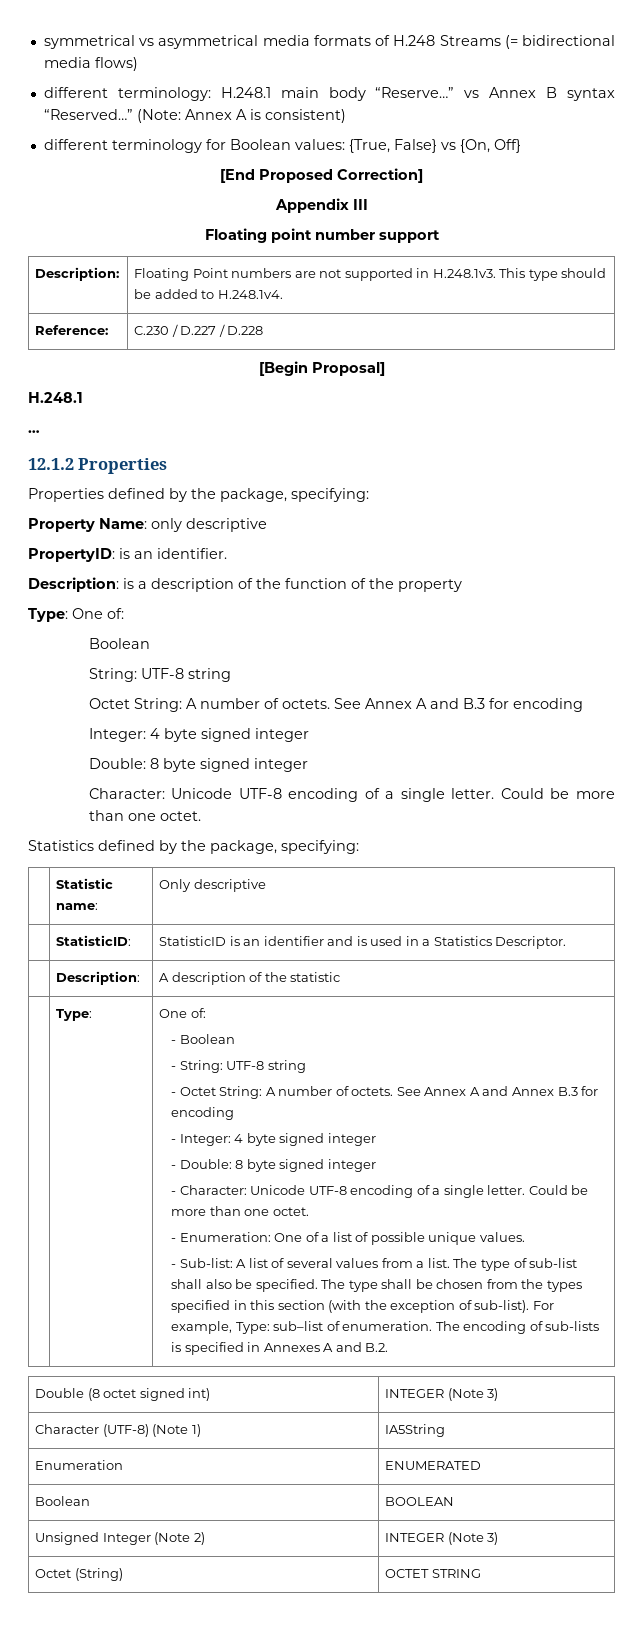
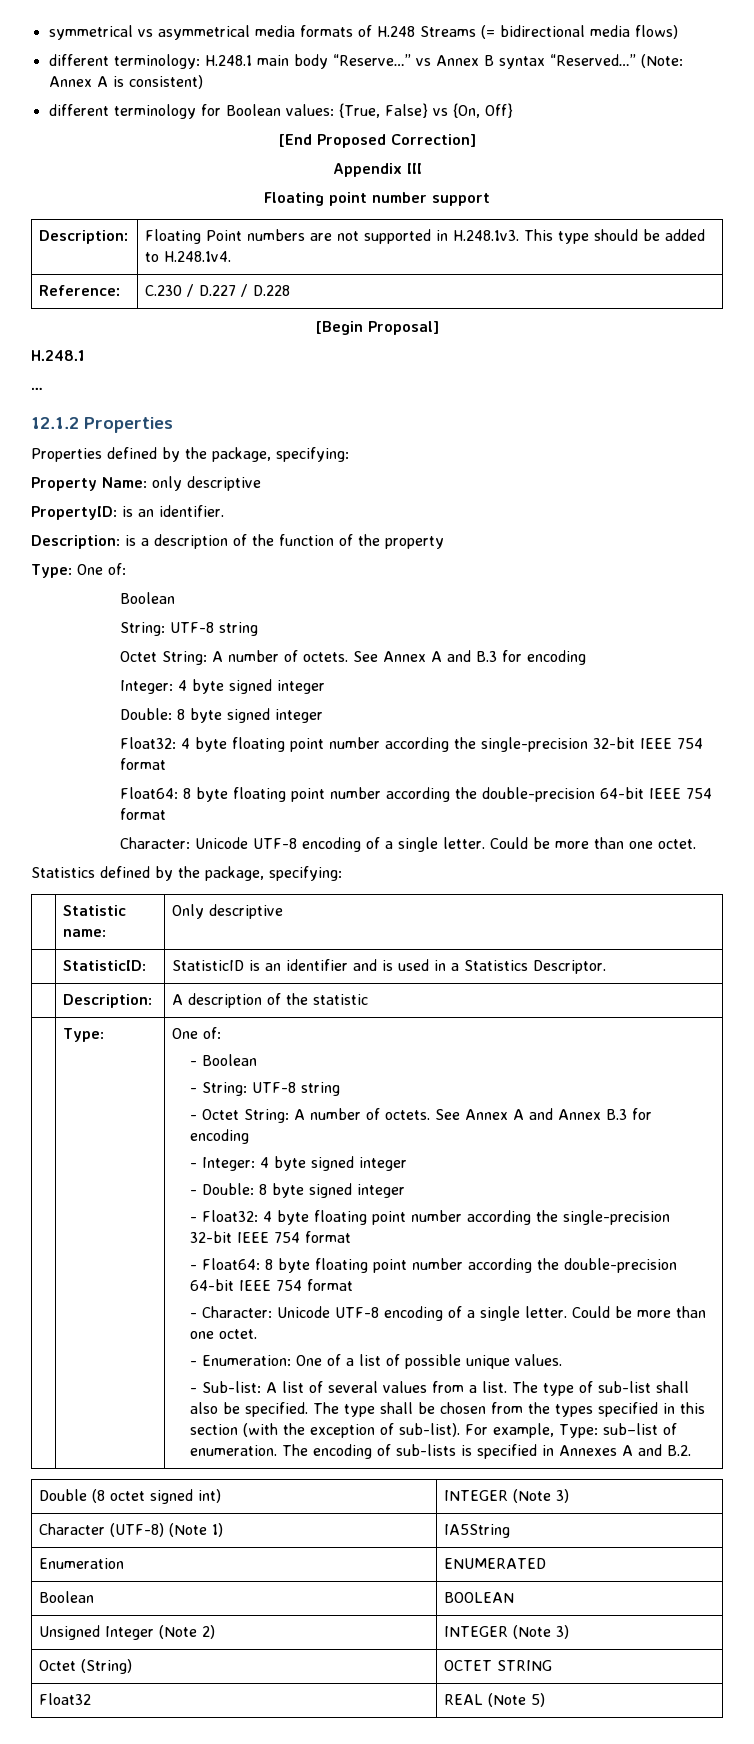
(308, 765) none -> [120,737,704,752] [120,758,167,770] [120,787,713,802] [120,808,167,820] // Float32: 4 byte floating point number according the single-precision 32-bit IEEE 754 format // Float64: 8 byte floating point number according the double-precision 64-bit IEEE 754 format
(376, 1165) none -> [189,1210,670,1225] [189,1231,351,1243] [189,1258,677,1273] [189,1279,353,1291] // - Float32: 4 byte floating point number according the single-precision 32-bit IEEE 754 format // - Float64: 8 byte floating point number according the double-precision 64-bit IEEE 754 format
(481, 1573) none -> [39,1693,92,1705] [444,1693,546,1707] // Float32 | REAL (Note 5)

